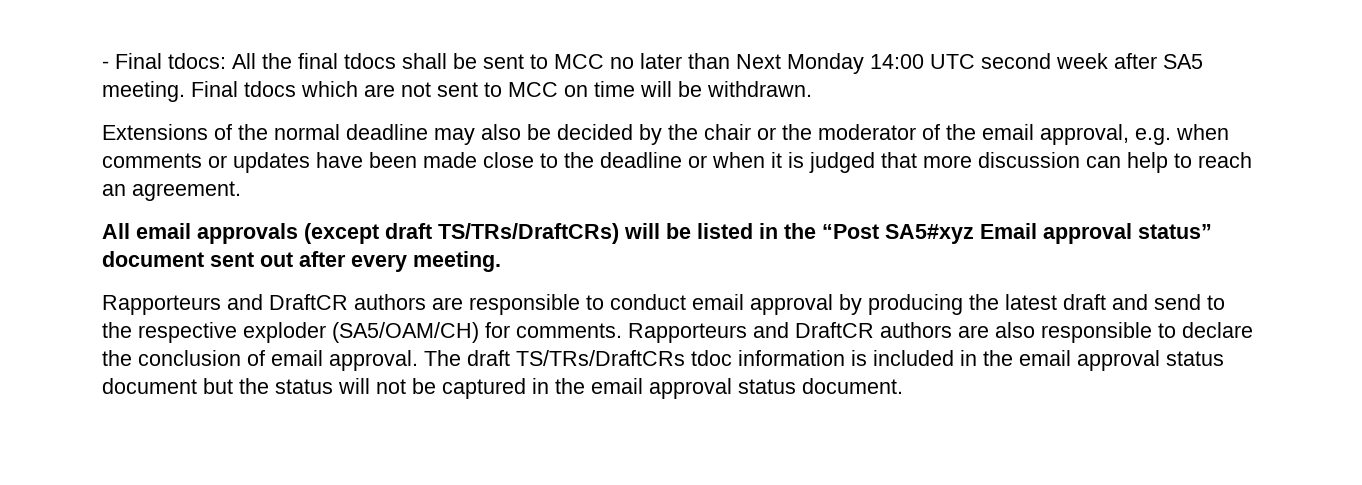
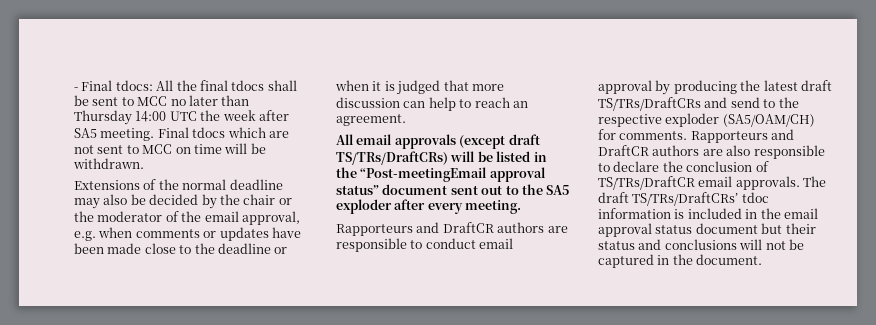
[736,53,864,74] Next Monday -> [74,110,132,125] Thursday
[981,53,1051,69] second -> [200,110,221,121] the
[822,223,1037,244] “Post SA5#xyz Email -> [360,167,488,182] “Post-meetingEmail
(293, 259) none -> [505,184,570,195] [336,199,392,214] to the SA5 exploder
(1106, 302) none -> [598,97,701,111] TS/TRs/DraftCRs
[271,350,418,371] email approval. -> [598,176,800,190] TS/TRs/DraftCR email approvals.
[516,350,685,366] TS/TRs/DraftCRs -> [632,192,739,206] TS/TRs/DraftCRs’
[239,378,333,394] the status -> [785,223,816,234] [598,239,737,250] their status and conclusions
[591,378,796,399] email approval status -> (693, 259) none

